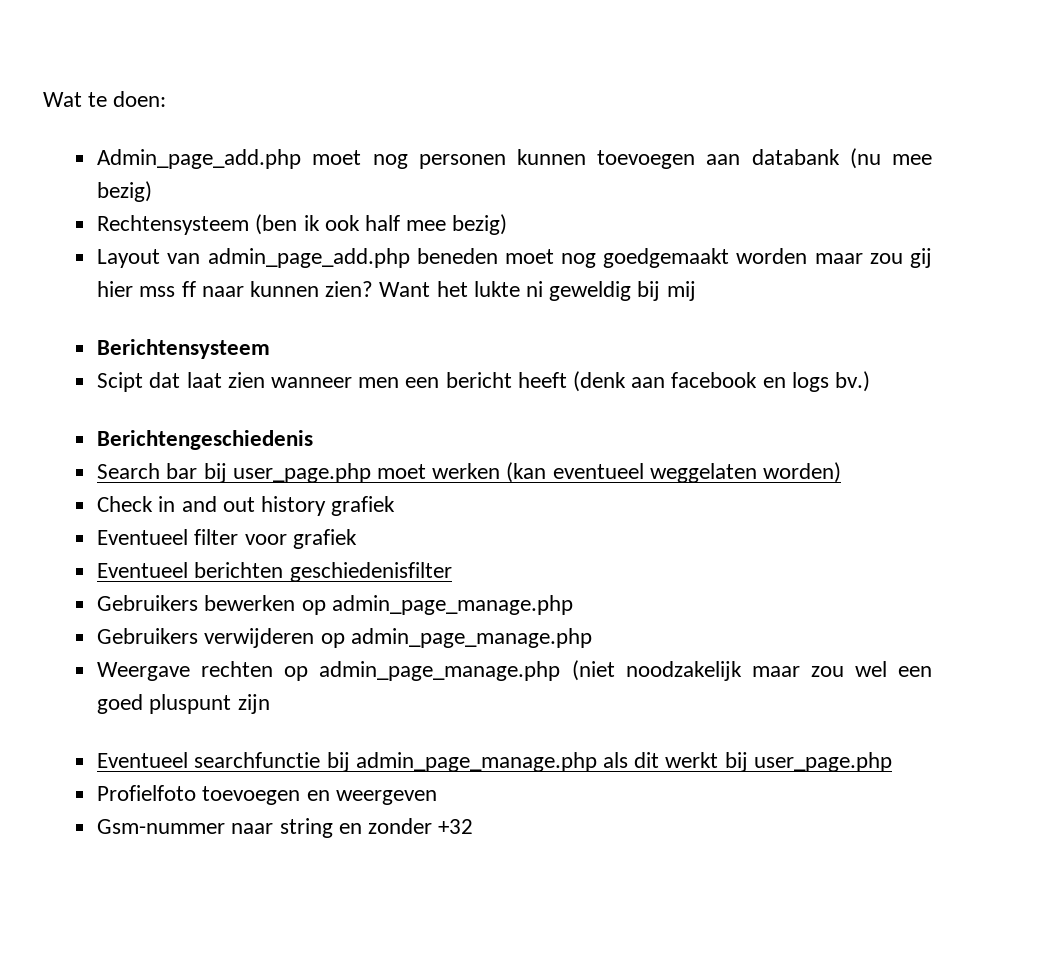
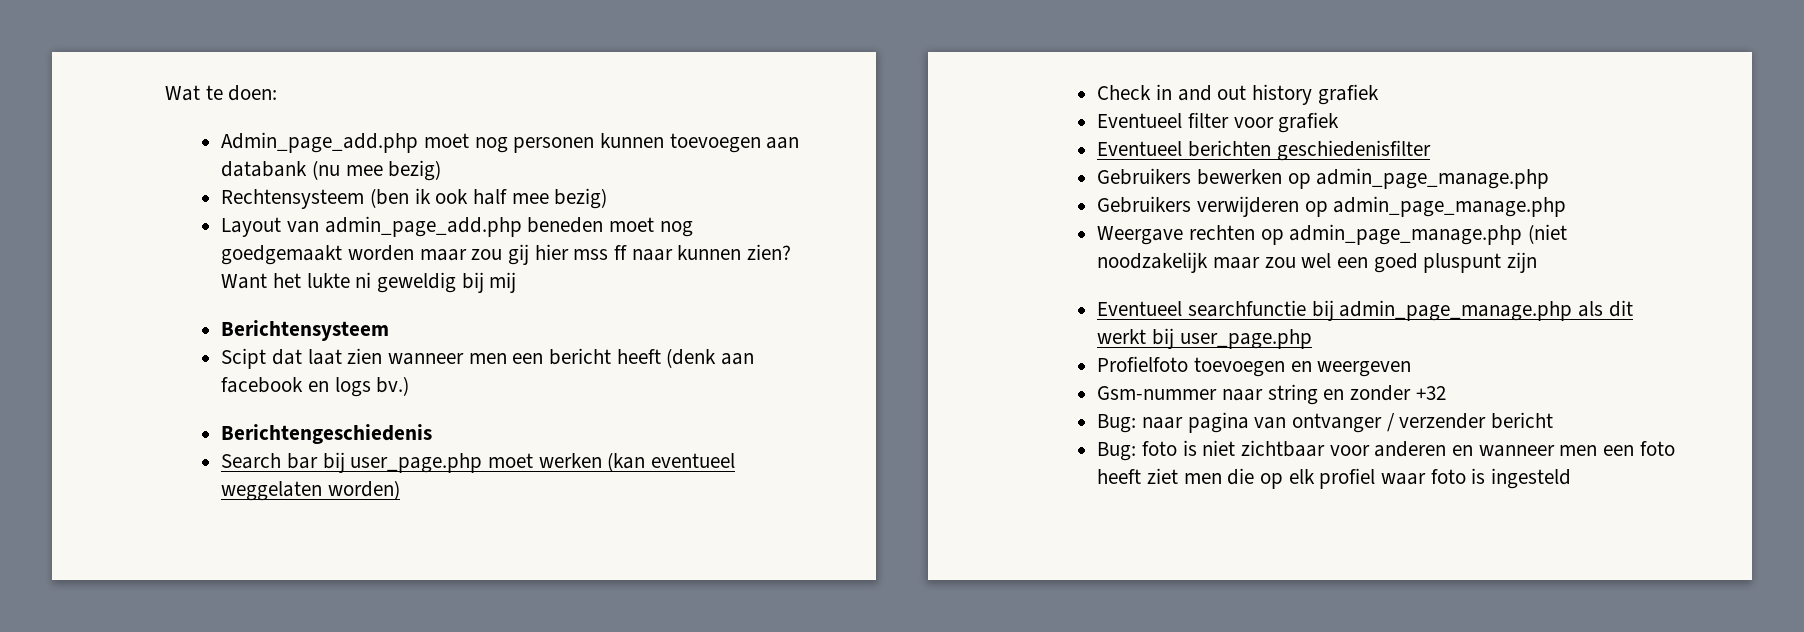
(474, 826) none -> [1097,412,1553,433] [1097,440,1675,461] [1097,468,1571,489] // Bug: naar pagina van ontvanger / verzender bericht // Bug: foto is niet zichtbaar voor anderen en wanneer men een foto heeft ziet men die op elk profiel waar foto is ingesteld

